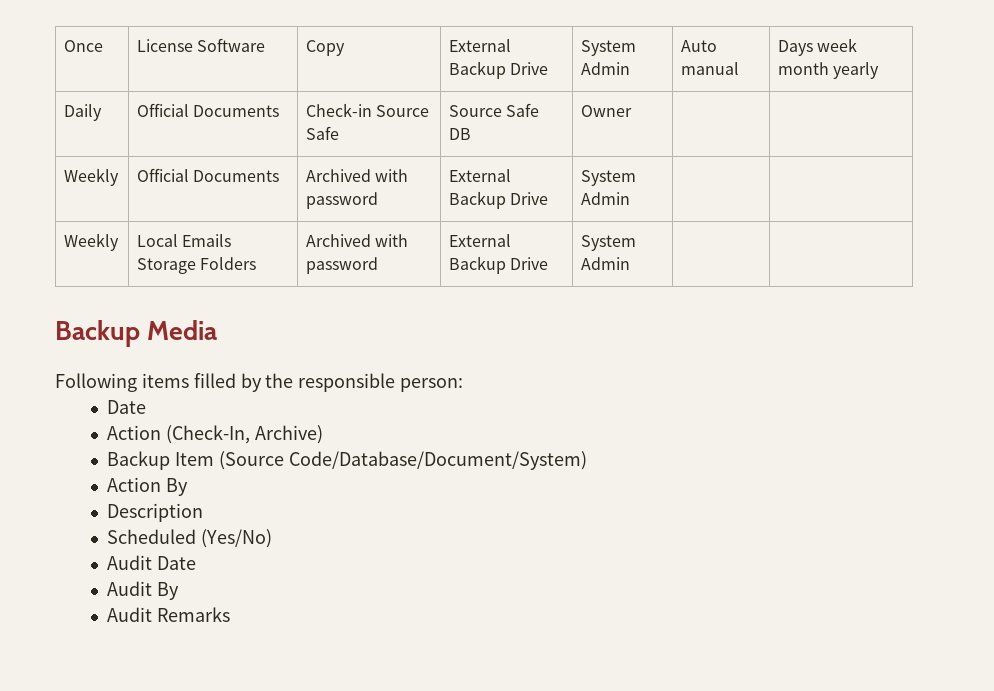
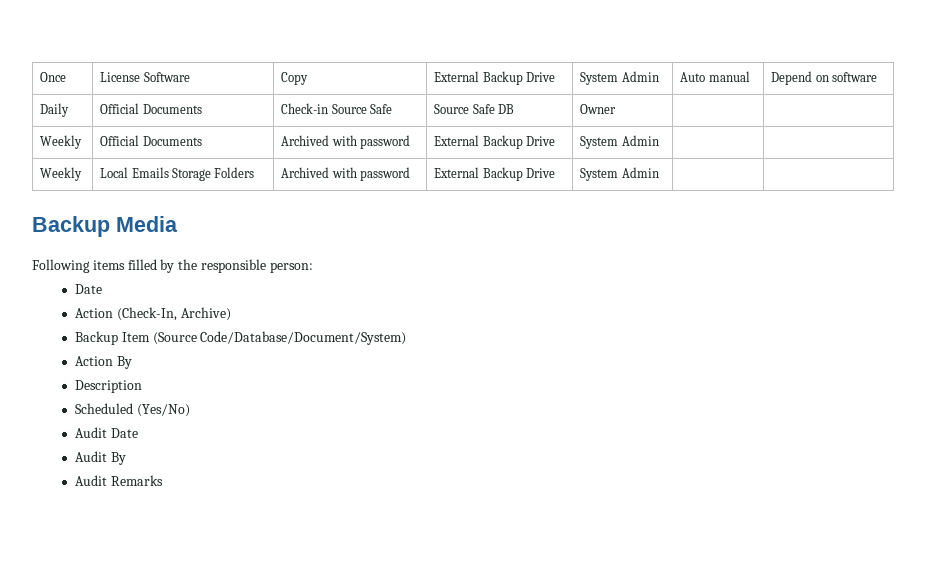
[778,38,858,56] [778,62,880,79] Days week month yearly -> [771,71,877,85] Depend on software

